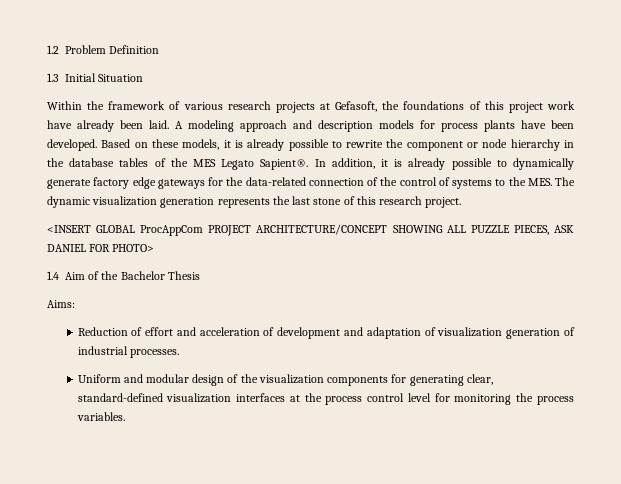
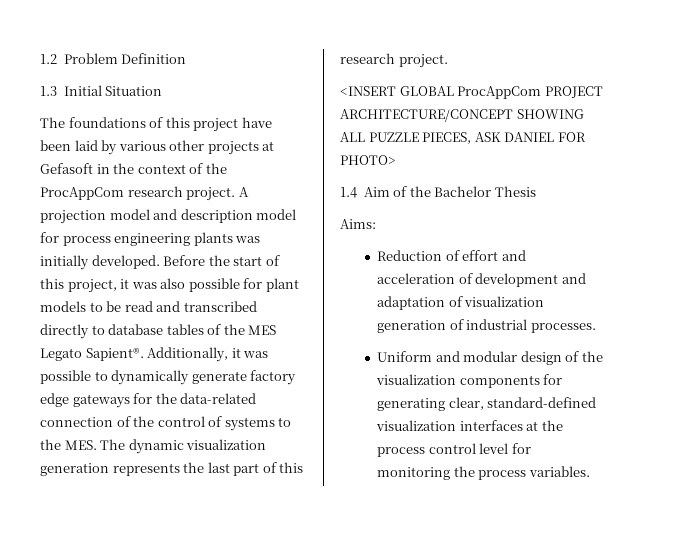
[47,101,576,113] [47,120,287,132] Within the framework of various research projects at Gefasoft, the foundations of this project work have already been laid. A modeling approach -> [40,117,272,132] [40,140,275,155] [40,163,227,174] [40,186,249,201] [40,209,150,224] The foundations of this project have been laid by various other projects at Gefasoft in the context of the ProcAppCom research project. A projection model
[379,120,414,129] models -> [256,209,297,220] model
[484,120,574,132] [47,139,574,151] [47,158,64,167] plants have been developed. Based on these models, it is already possible to rewrite the component or node hierarchy in the -> [114,232,261,246] [40,255,280,270] [40,278,299,293] [40,301,257,312] [40,324,105,339] engineering plants was initially developed. Before the start of this project, it was also possible for plant models to be read and transcribed directly to
[314,158,446,170] In addition, it is already -> [147,347,269,362] Additionally, it was
[313,198,342,205] stone -> [233,463,260,476] part

